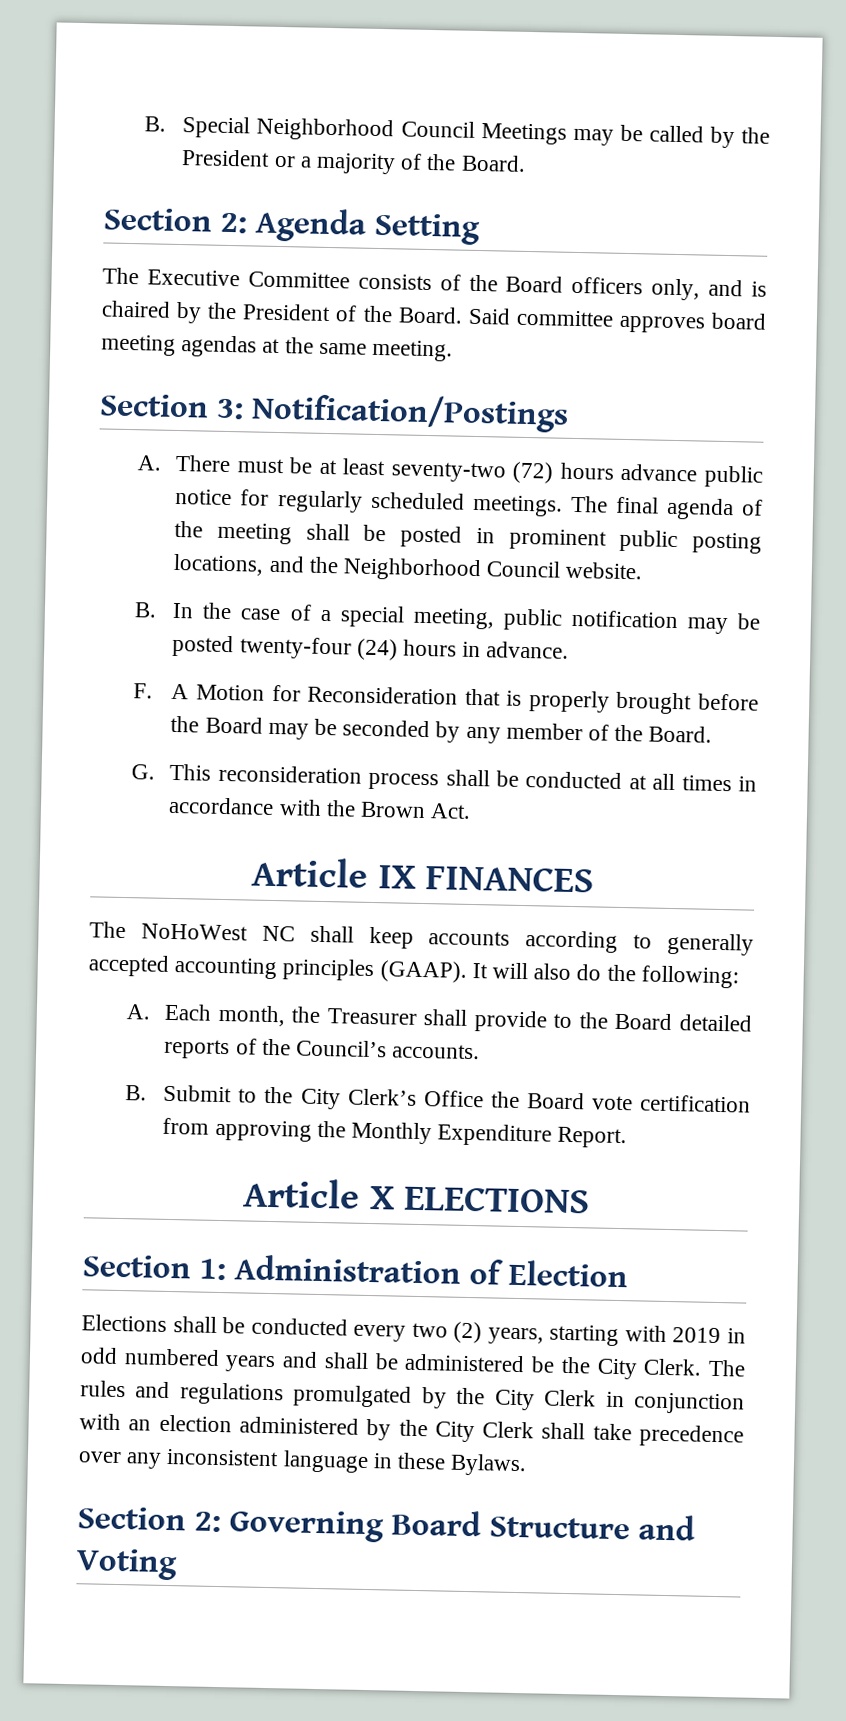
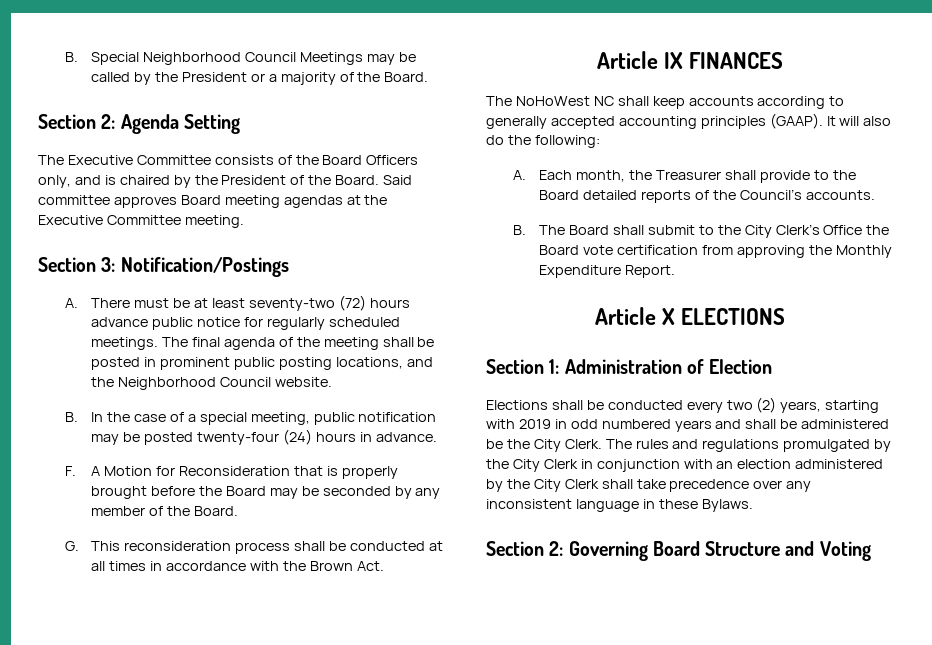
[571,276,644,295] officers -> [366,155,419,165] Officers
[711,312,768,330] board -> [180,195,221,205] Board
[318,342,367,355] same -> [38,215,181,225] Executive Committee
[163,1084,233,1103] Submit -> [539,225,695,235] The Board shall submit

